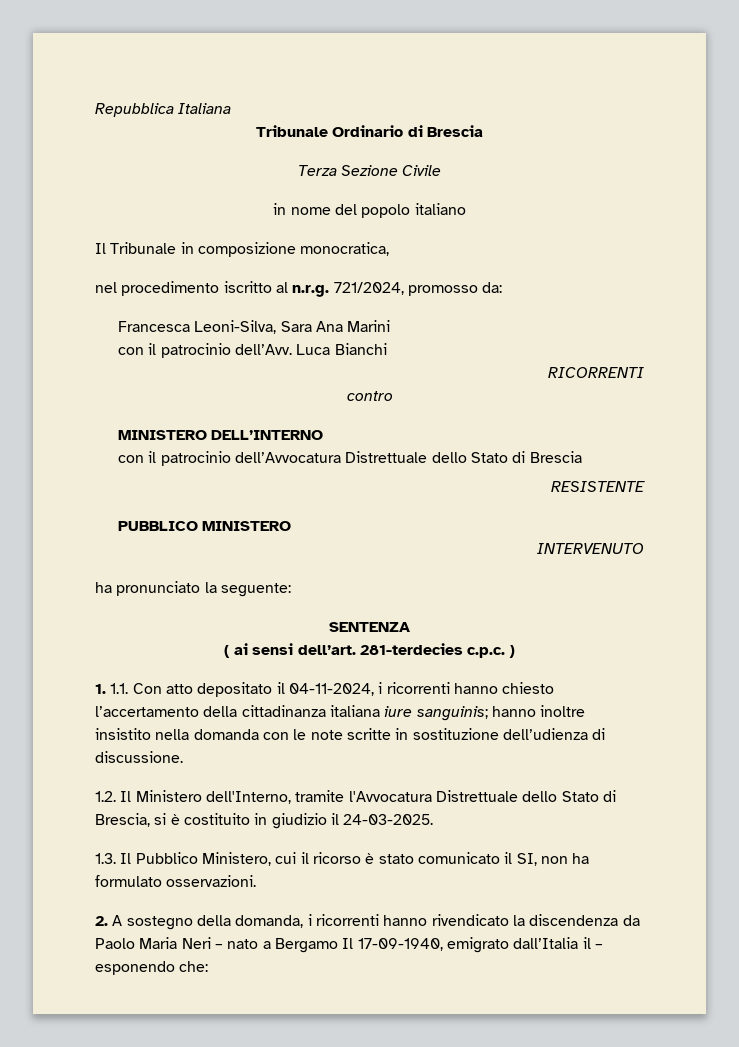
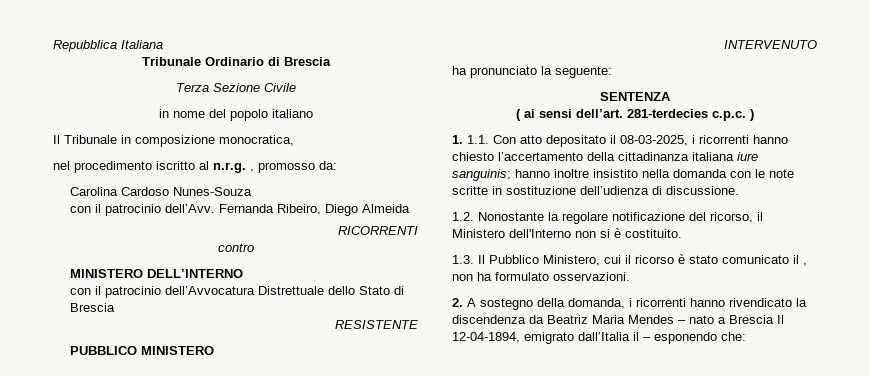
[333,282,404,295] 721/2024, -> [250,169,254,172] ,
[118,320,391,334] Francesca Leoni-Silva, Sara Ana Marini -> [69,187,252,196] Carolina Cardoso Nunes-Souza
[296,343,387,355] Luca Bianchi -> [218,204,410,216] Fernanda Ribeiro, Diego Almeida
[288,683,374,696] 04-11-2024, -> [620,135,688,146] 08-03-2025,
[120,790,616,804] [95,813,434,829] Il Ministero dell'Interno, tramite l'Avvocatura Distrettuale dello Stato di Brescia, si è costituito in giudizio il 24-03-2025. -> [478,212,763,224] [452,228,682,238] Nonostante la regolare notificazione del ricorso, il Ministero dell'Interno non si è costituito.
[516,853,537,866] SI, -> [803,263,807,266] ,
[95,937,443,953] Paolo Maria Neri – nato a Bergamo Il 17-09-1940, -> [547,315,784,324] [452,332,520,343] Beatriz Maria Mendes – nato a Brescia Il 12-04-1894,

